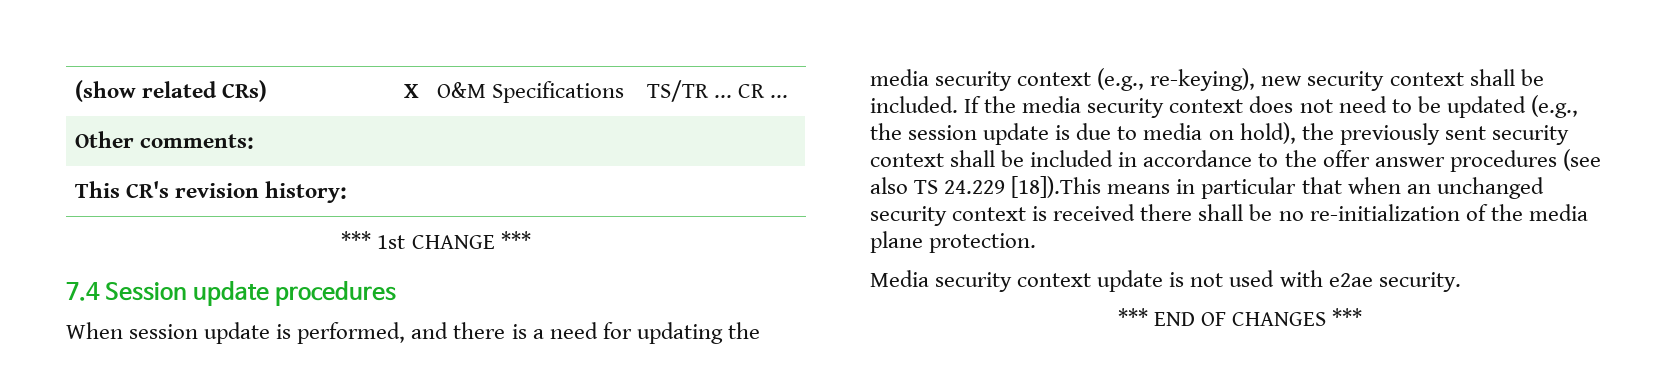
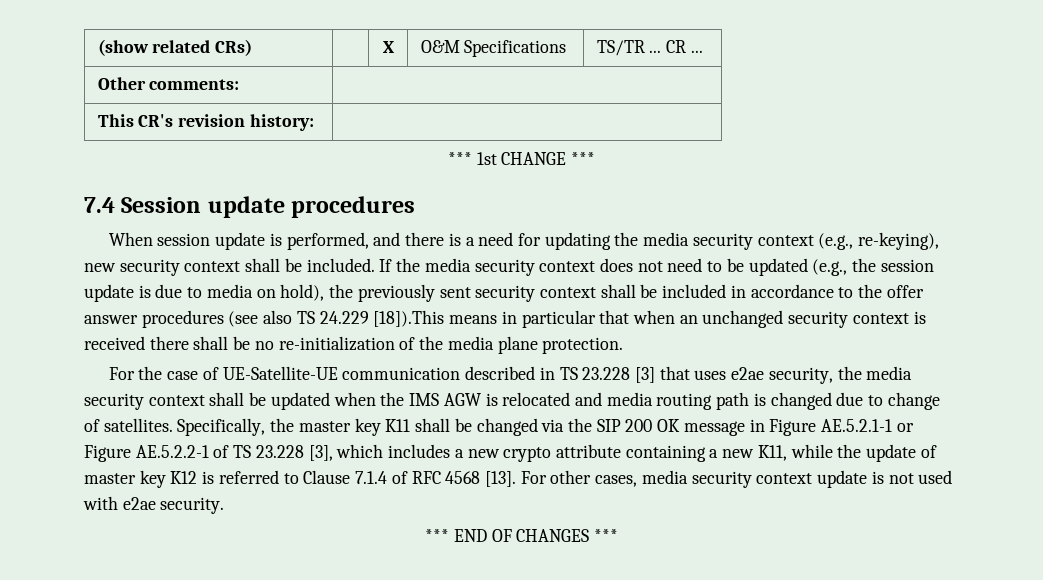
[870,270,929,287] Media -> [108,366,913,384] [84,392,940,410] [84,418,914,436] [84,444,937,462] [84,470,688,488] For the case of UE-Satellite-UE communication described in TS 23.228 [3] that uses e2ae security, the media security context shall be updated when the IMS AGW is relocated and media routing path is changed due to change of satellites. Specifically, the master key K11 shall be changed via the SIP 200 OK message in Figure AE.5.2.1-1 or Figure AE.5.2.2-1 of TS 23.228 [3], which includes a new crypto attribute containing a new K11, while the update of master key K12 is referred to Clause 7.1.4 of RFC 4568 [13]. For other cases, media

